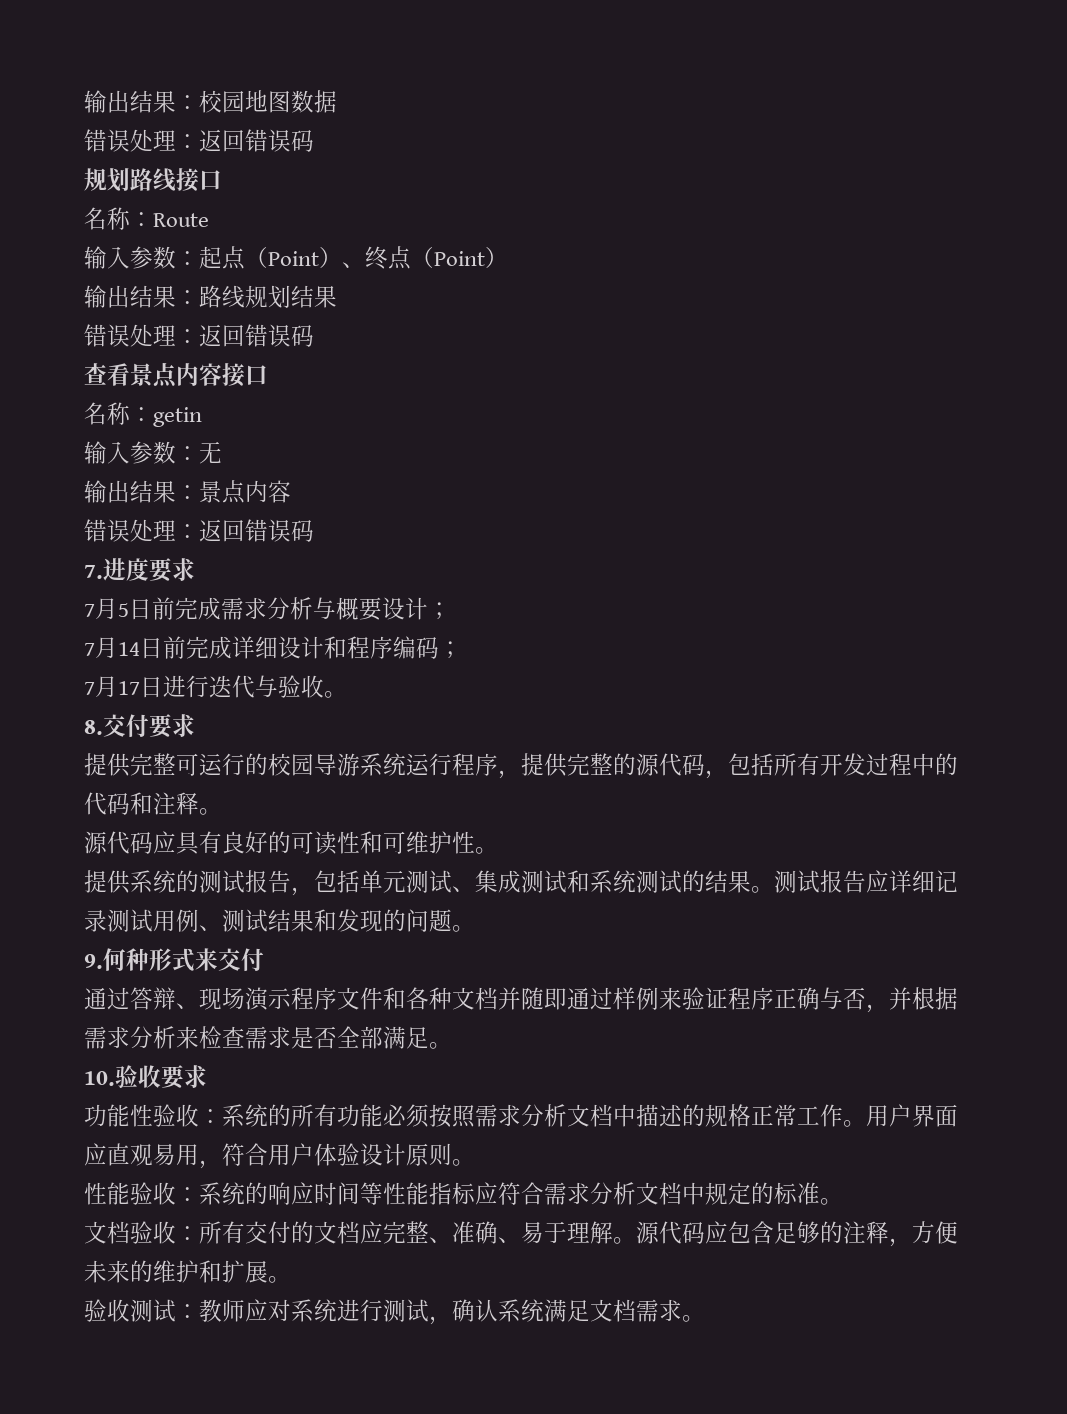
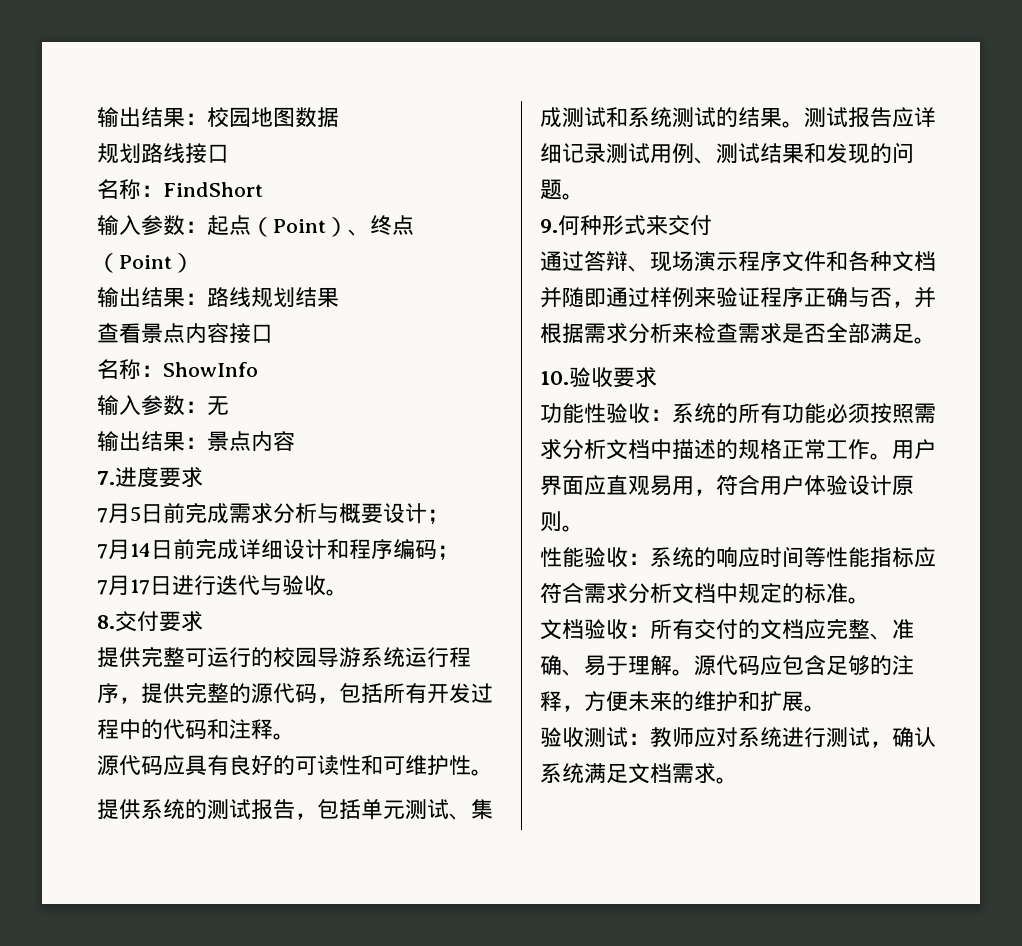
[84,129,314,152] // 错误处理：返回错误码 -> (339, 117) none
[153,213,209,227] Route -> [163,182,263,197] FindShort
[84,324,314,347] // 错误处理：返回错误码 -> (339, 297) none
[153,407,202,427] getin -> [163,362,258,377] ShowInfo
[84,519,314,542] // 错误处理：返回错误码 -> (295, 441) none

